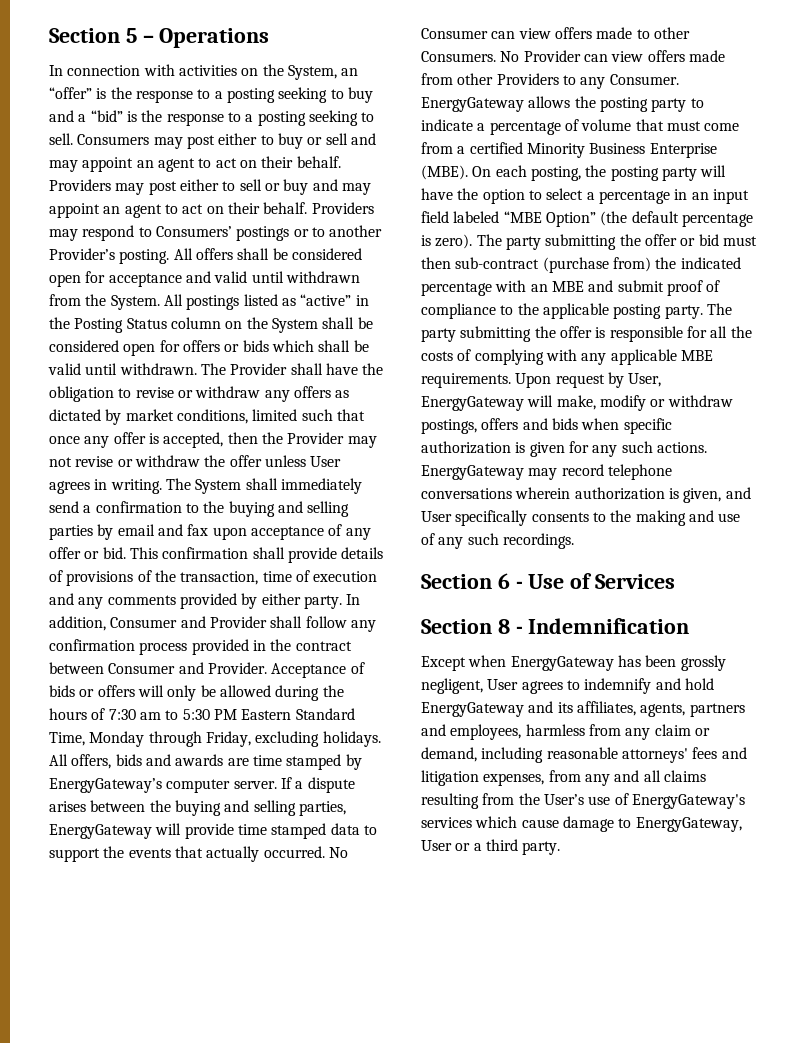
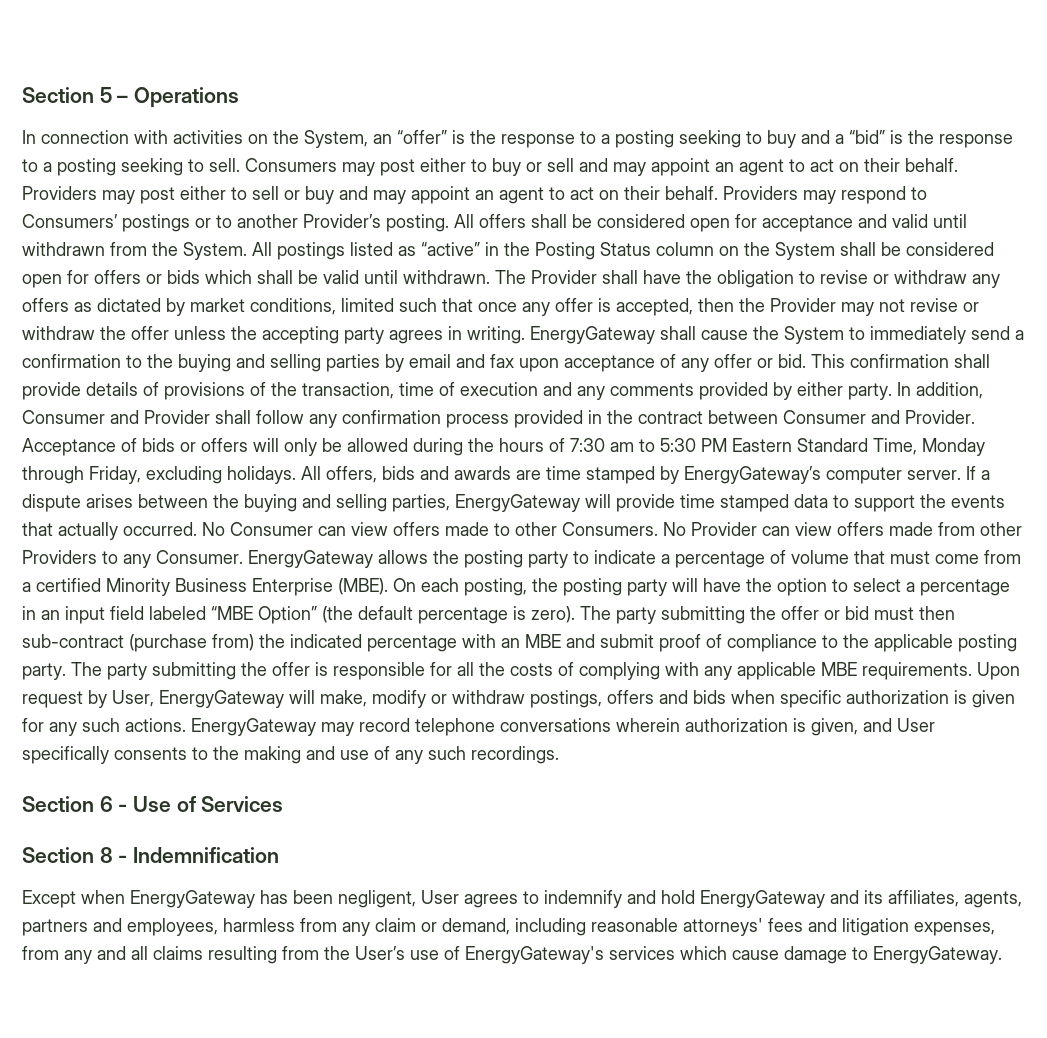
[310,456,342,467] [49,478,278,494] User agrees in writing. The System shall -> [231,326,865,344] the accepting party agrees in writing. EnergyGateway shall cause the System to
[680,655,726,671] grossly -> (333, 897) none
[635,817,742,832] [421,839,561,855] EnergyGateway, User or a third party. -> [873,946,1002,964] EnergyGateway.

